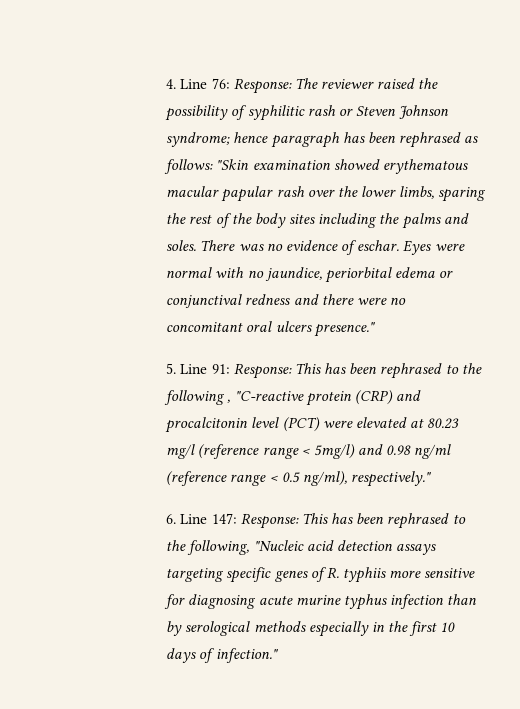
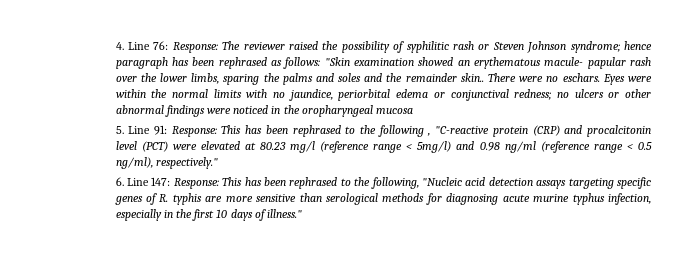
[382,159,468,174] [166,186,220,197] erythematous macular -> [457,57,584,69] an erythematous macule-
[189,213,469,229] [166,240,465,255] [166,267,213,278] rest of the body sites including the palms and soles. There was no evidence of eschar. Eyes were normal -> [282,73,652,85] [115,89,242,98] palms and soles and the remainder skin.. There were no eschars. Eyes were within the normal limits
[245,294,407,305] [166,321,375,337] redness and there were no concomitant oral ulcers presence." -> [514,89,651,100] [115,105,414,117] redness; no ulcers or other abnormal findings were noticed in the oropharyngeal mucosa
[343,567,476,583] typhiis more sensitive -> [172,193,425,205] typhis are more sensitive than serological methods
[390,594,478,609] [166,621,306,636] infection than by serological methods -> [608,193,651,205] infection,
[215,648,278,663] infection." -> [267,209,303,218] illness."

